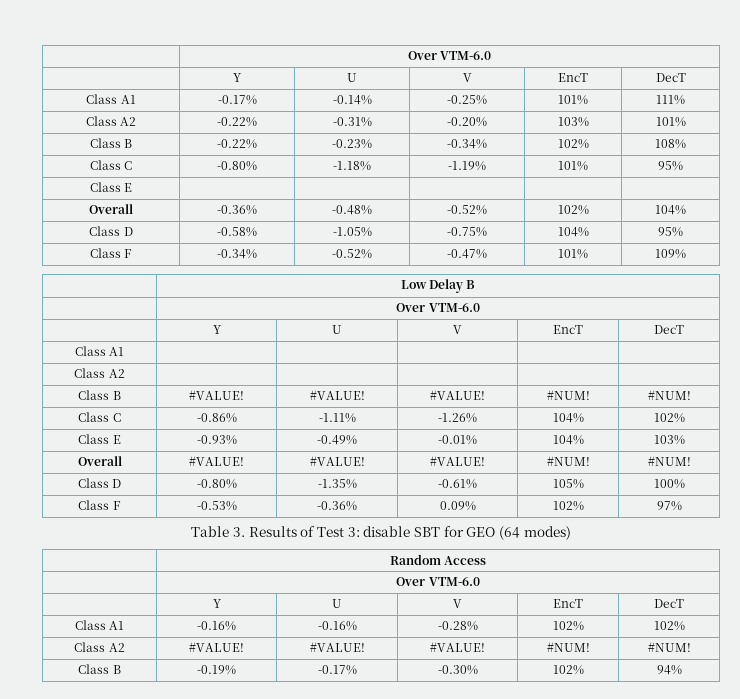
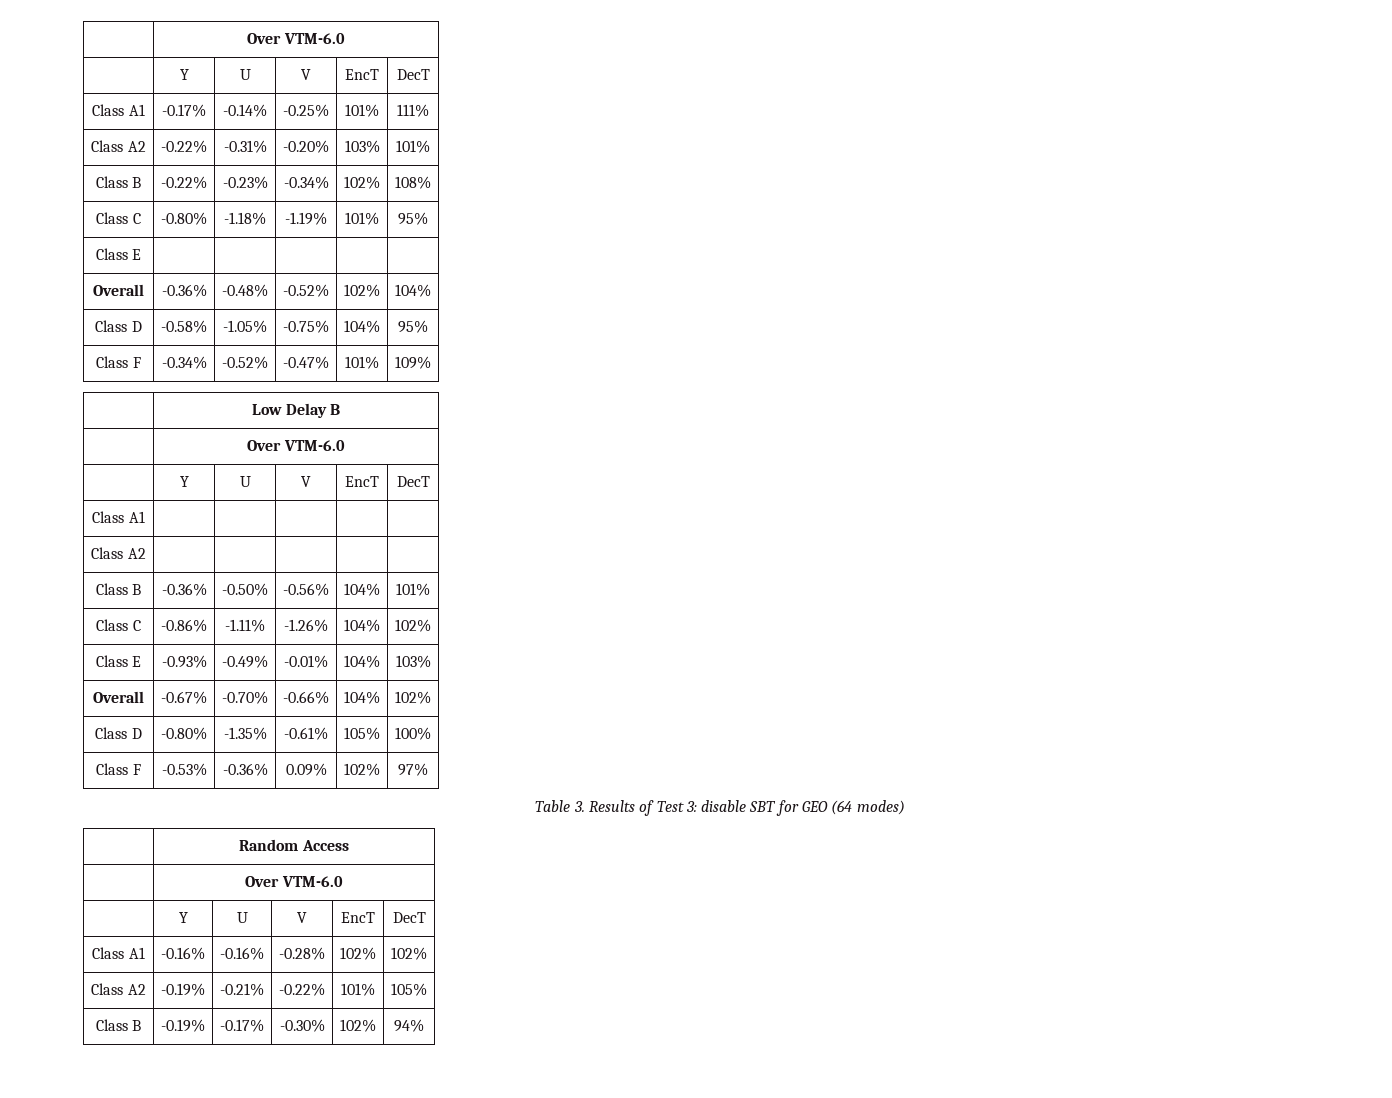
[189,390,244,400] [309,390,365,400] [430,390,485,400] [546,390,590,400] [647,390,691,400] #VALUE! | #VALUE! | #VALUE! | #NUM! | #NUM! -> [161,583,207,596] [222,583,268,596] [283,583,329,596] [344,583,380,596] [396,583,430,596] -0.36% | -0.50% | -0.56% | 104% | 101%
[189,456,244,466] [309,456,365,466] [430,456,485,466] [546,456,590,466] [647,456,691,466] #VALUE! | #VALUE! | #VALUE! | #NUM! | #NUM! -> [161,691,207,704] [222,691,268,704] [283,691,329,704] [344,691,380,704] [395,691,431,704] -0.67% | -0.70% | -0.66% | 104% | 102%
[189,642,244,652] [309,642,365,652] [430,642,485,652] [546,642,590,652] [647,642,691,652] #VALUE! | #VALUE! | #VALUE! | #NUM! | #NUM! -> [161,983,205,996] [220,983,264,996] [279,983,325,996] [341,983,375,996] [391,983,427,996] -0.19% | -0.21% | -0.22% | 101% | 105%

